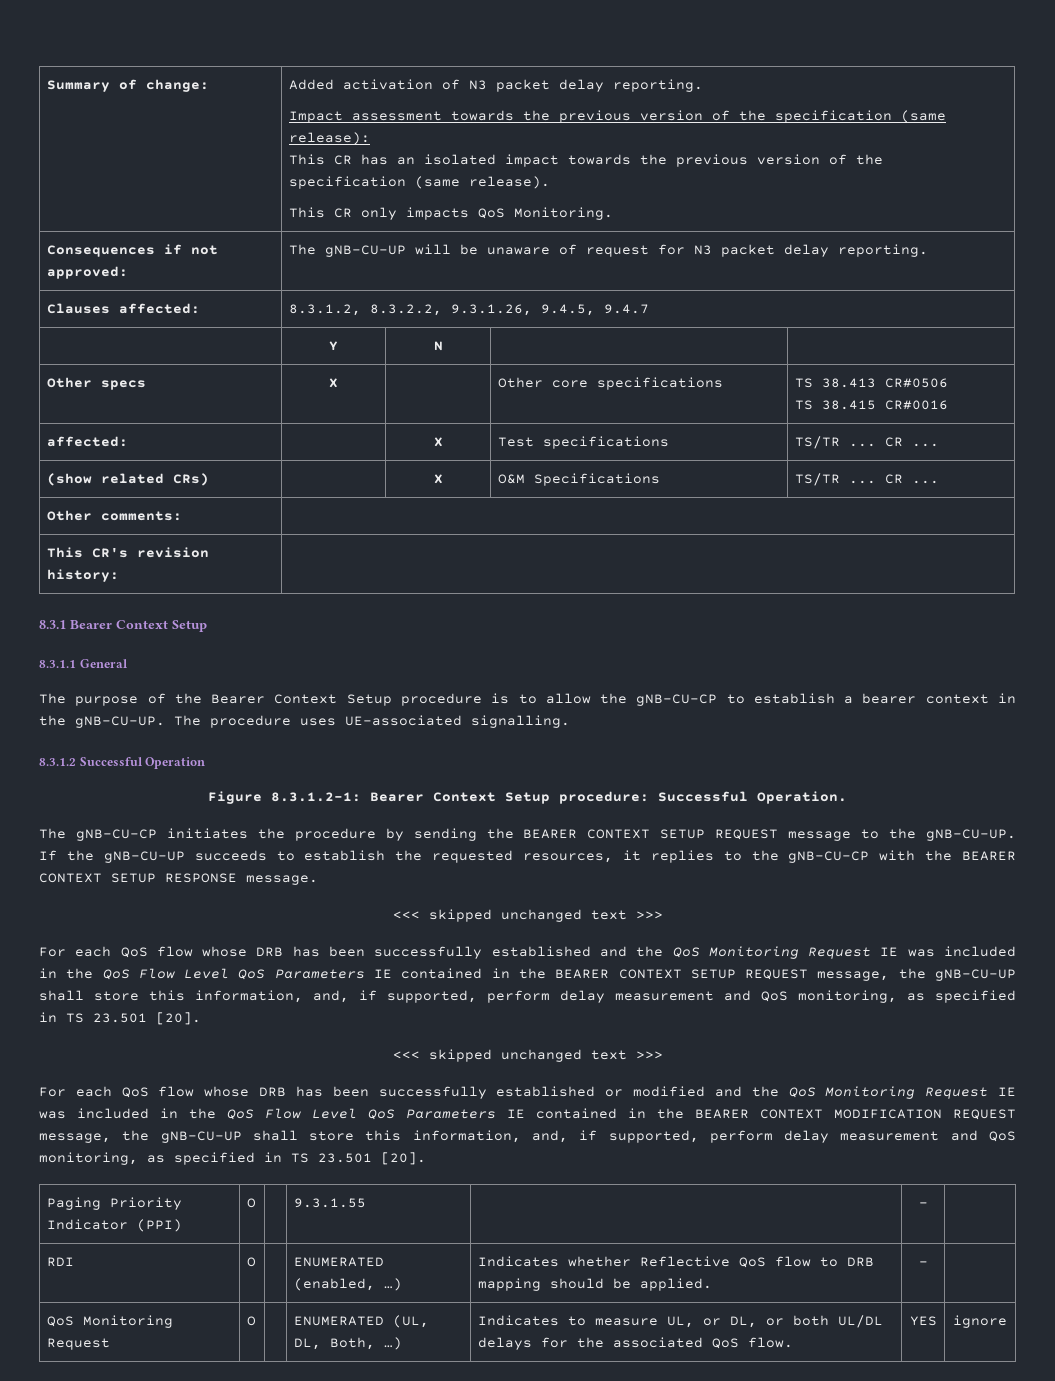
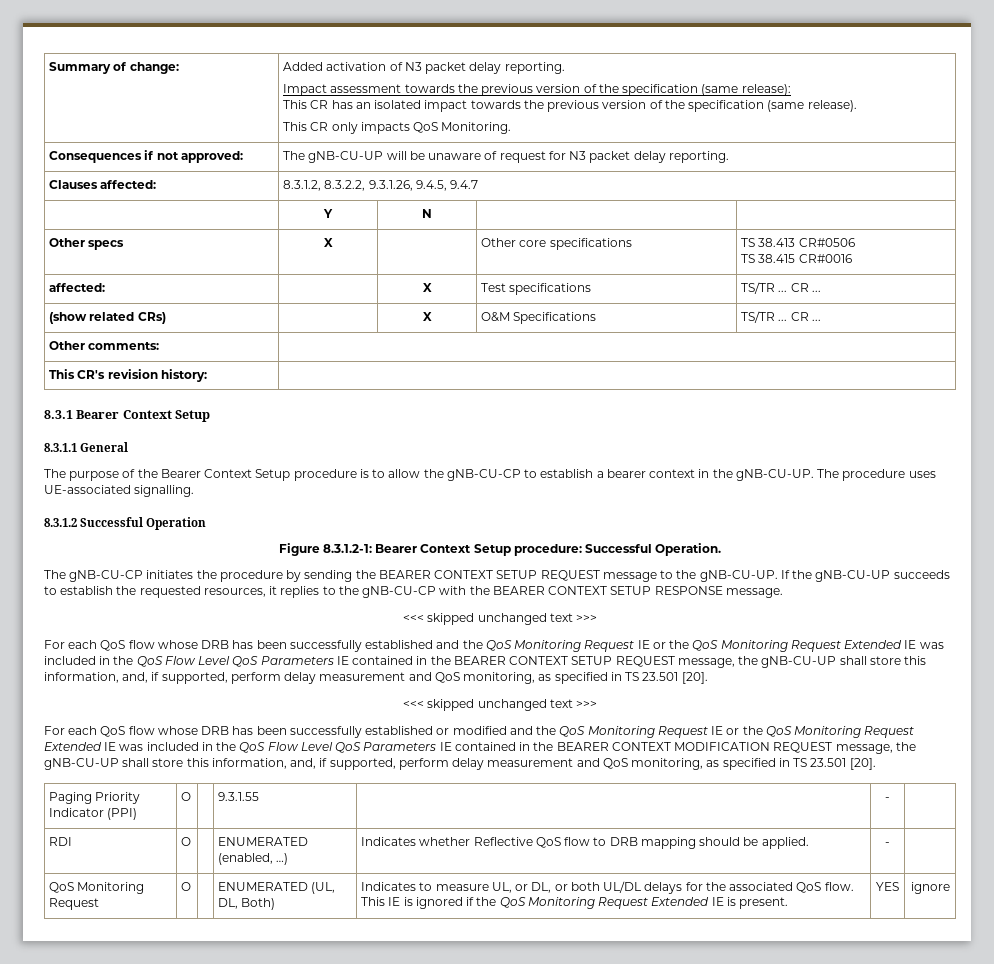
(899, 951) none -> [652,640,917,652] or the QoS Monitoring Request Extended IE
(1017, 1091) none -> [726,726,915,738] [44,742,117,751] or the QoS Monitoring Request Extended IE
[329,1337,402,1350] Both, …) -> [241,898,276,910] Both)
(793, 1342) none -> [361,897,789,909] This IE is ignored if the QoS Monitoring Request Extended IE is present.

